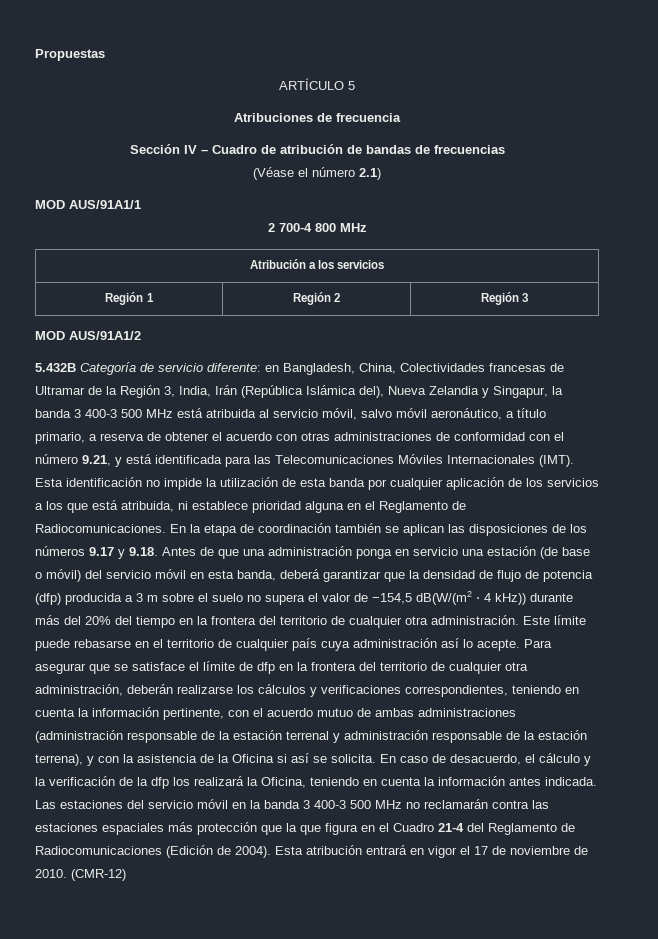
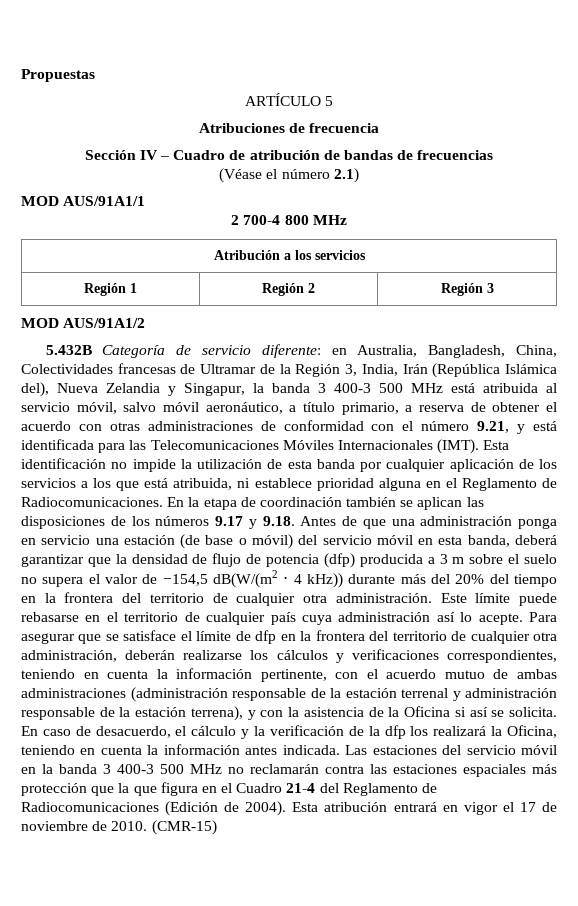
(279, 368) none -> [357,345,418,357] Australia,
[71,869,126,881] (CMR-12) -> [151,820,217,835] (CMR-15)

